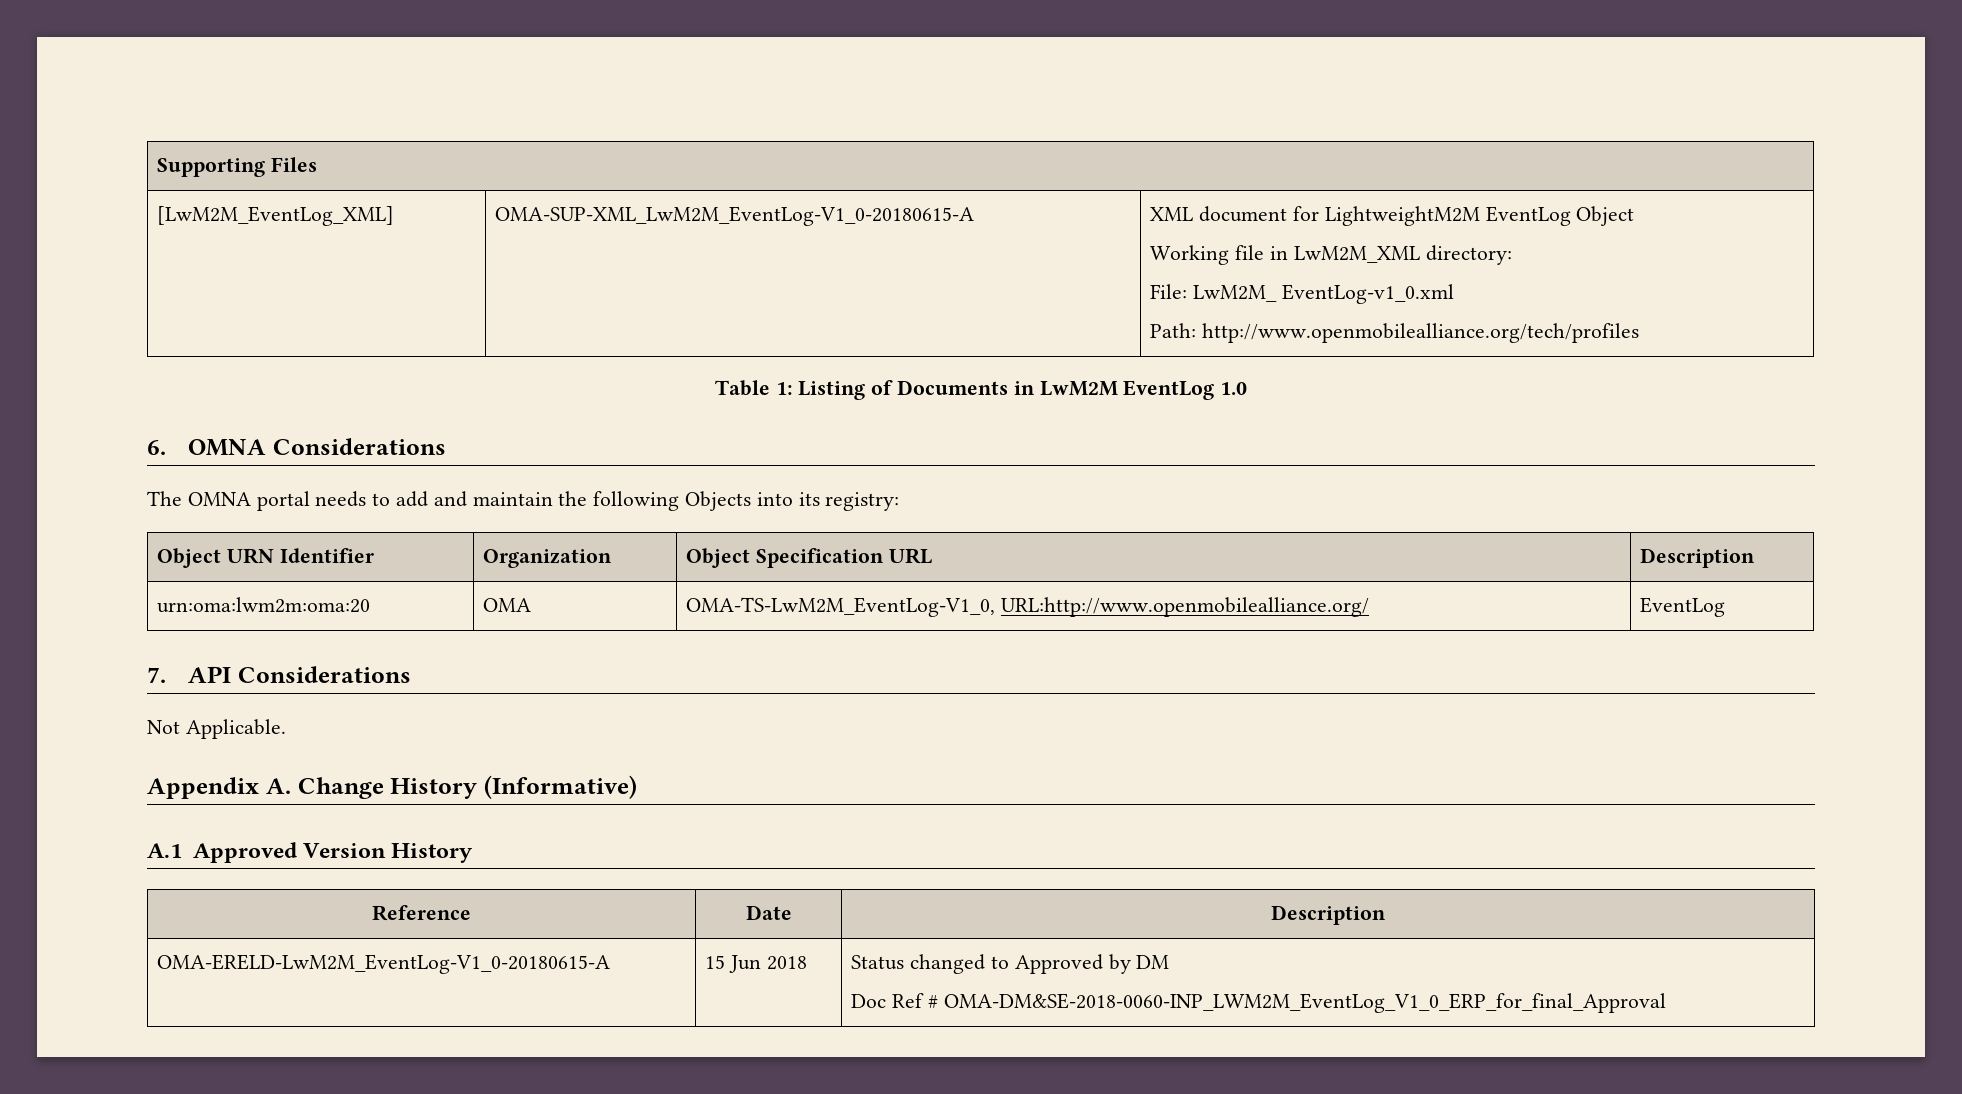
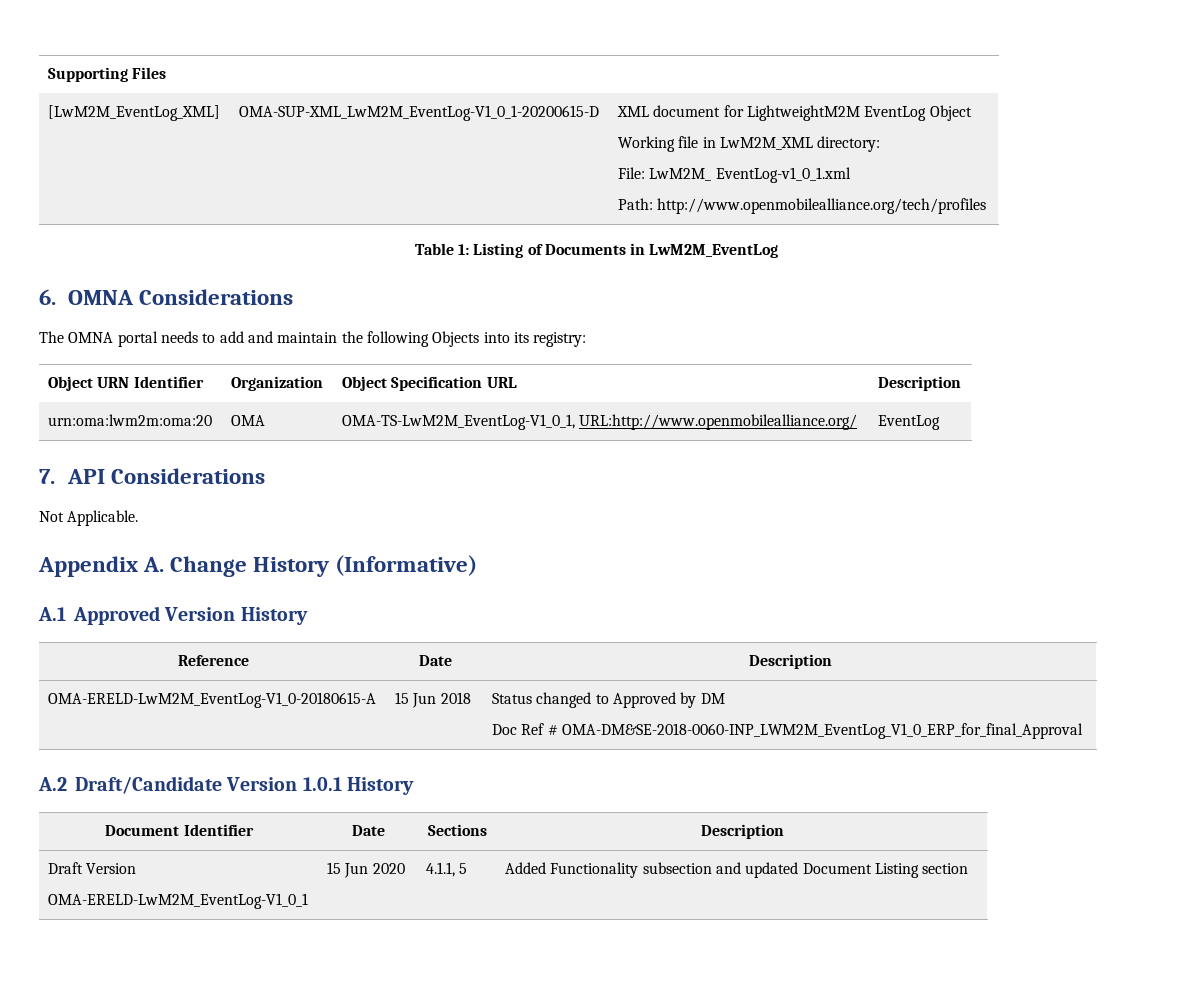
[495,206,975,226] OMA-SUP-XML_LwM2M_EventLog-V1_0-20180615-A -> [239,105,600,121] OMA-SUP-XML_LwM2M_EventLog-V1_0_1-20200615-D
[1281,284,1454,304] EventLog-v1_0.xml -> [715,167,851,183] EventLog-v1_0_1.xml
[1039,380,1248,400] LwM2M EventLog 1.0 -> [649,244,779,258] LwM2M_EventLog
[686,597,996,617] OMA-TS-LwM2M_EventLog-V1_0, -> [342,414,576,430] OMA-TS-LwM2M_EventLog-V1_0_1,
(1666, 1003) none -> [38,776,415,795] [105,824,254,836] [351,825,385,836] [427,824,487,836] [700,824,784,839] [48,862,137,874] [48,893,309,909] [327,862,405,878] [426,862,468,877] [505,862,969,878] // A.2 Draft/Candidate Version 1.0.1 History // Document Identifier | Date | Sections | Description // Draft Version // OMA-ERELD-LwM2M_EventLog-V1_0_1 | 15 Jun 2020 | 4.1.1, 5 | Added Functionality subsection and updated Document Listing section

